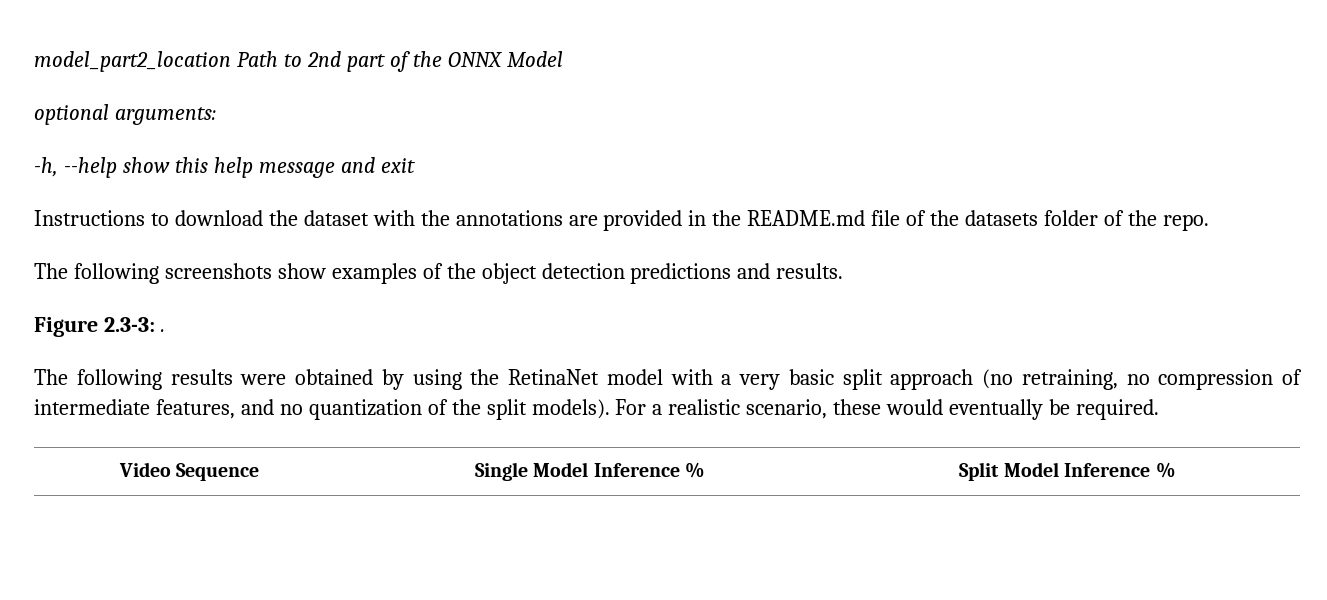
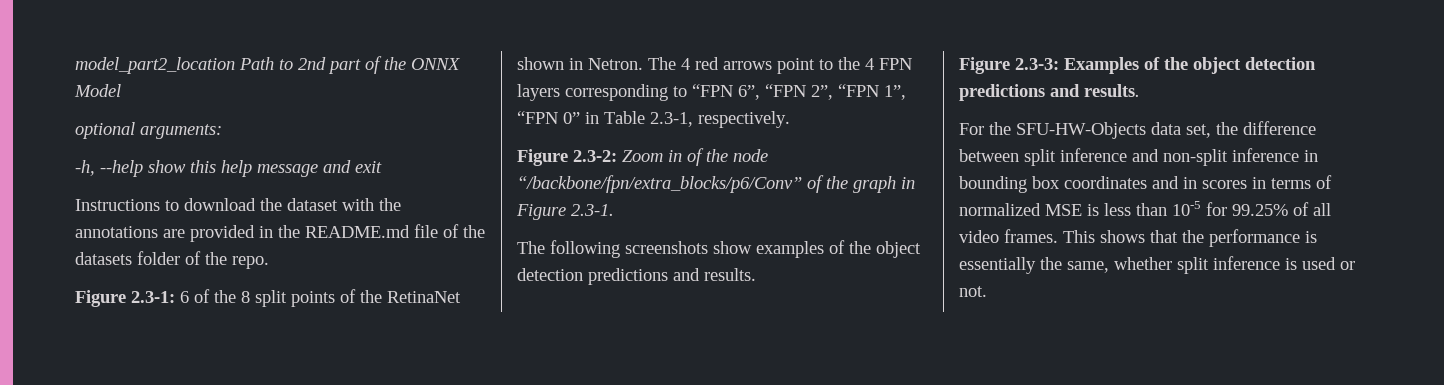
(1209, 222) none -> [75,289,461,307] [517,57,912,74] [517,84,906,101] [517,111,790,128] [517,148,768,166] [517,175,915,193] [516,204,614,220] // Figure 2.3-1: 6 of the 8 split points of the RetinaNet shown in Netron. The 4 red arrows point to the 4 FPN layers corresponding to “FPN 6”, “FPN 2”, “FPN 1”, “FPN 0” in Table 2.3-1, respectively. // Figure 2.3-2: Zoom in of the node “/backbone/fpn/extra_blocks/p6/Conv” of the graph in Figure 2.3-1.
[160,329,165,332] [34,369,1302,390] [34,399,1159,420] [118,462,260,481] [474,462,706,481] [959,462,1176,481] . // The following results were obtained by using the RetinaNet model with a very basic split approach (no retraining, no compression of intermediate features, and no quantization of the split models). For a realistic scenario, these would eventually be required. // Video Sequence | Single Model Inference % | Split Model Inference % -> [1064,57,1316,74] [959,84,1140,101] [959,121,1316,139] [959,148,1318,166] [959,175,1332,193] [959,201,1331,216] [959,229,1317,247] [959,256,1355,274] [959,286,987,297] Examples of the object detection predictions and results. // For the SFU-HW-Objects data set, the difference between split inference and non-split inference in bounding box coordinates and in scores in terms of normalized MSE is less than 10-5 for 99.25% of all video frames. This shows that the performance is essentially the same, whether split inference is used or not.

